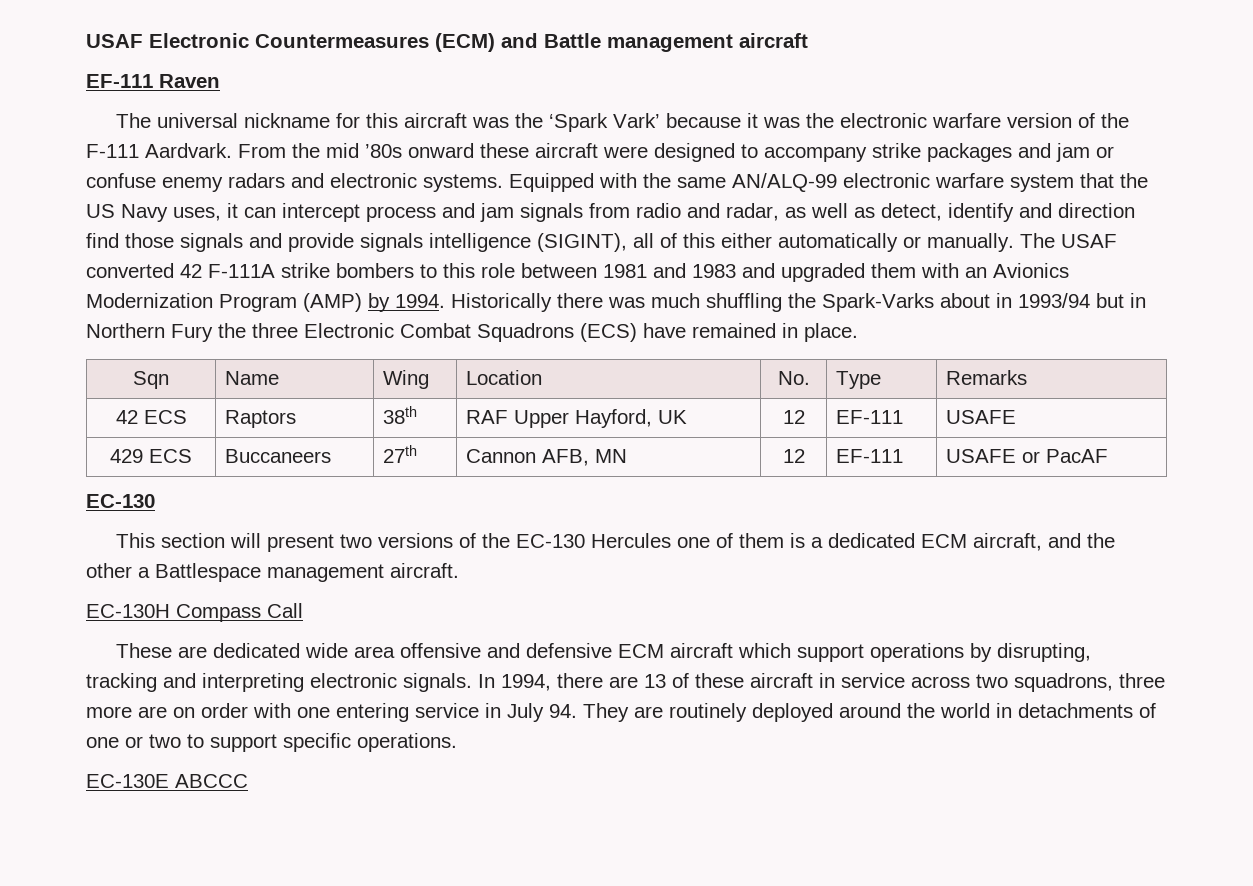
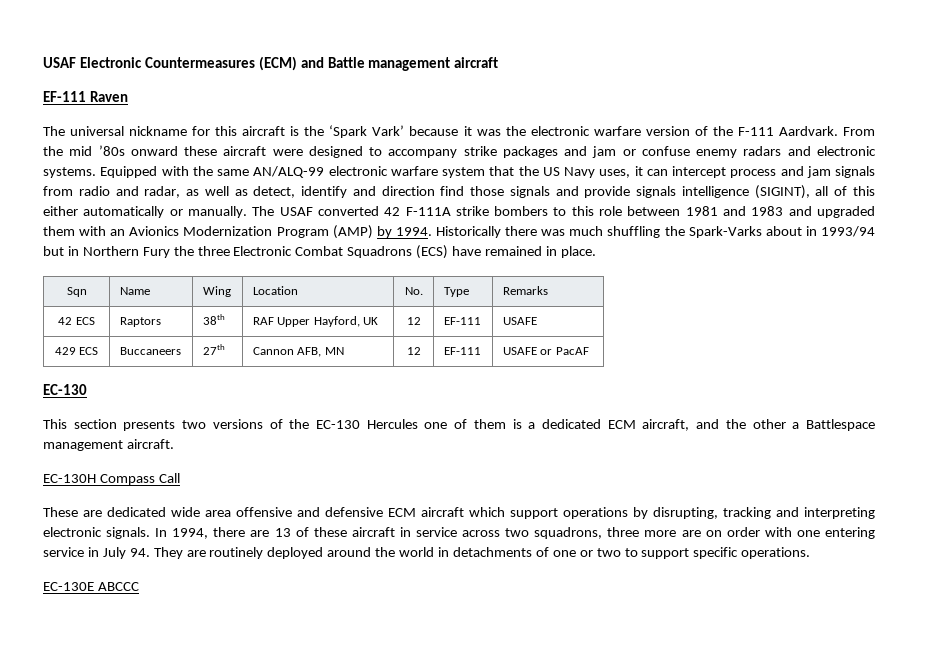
[472,117,510,128] was -> [290,126,300,136] is
[230,533,335,552] will present -> [123,420,176,431] presents

